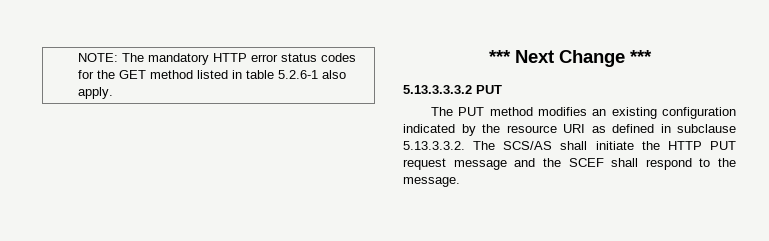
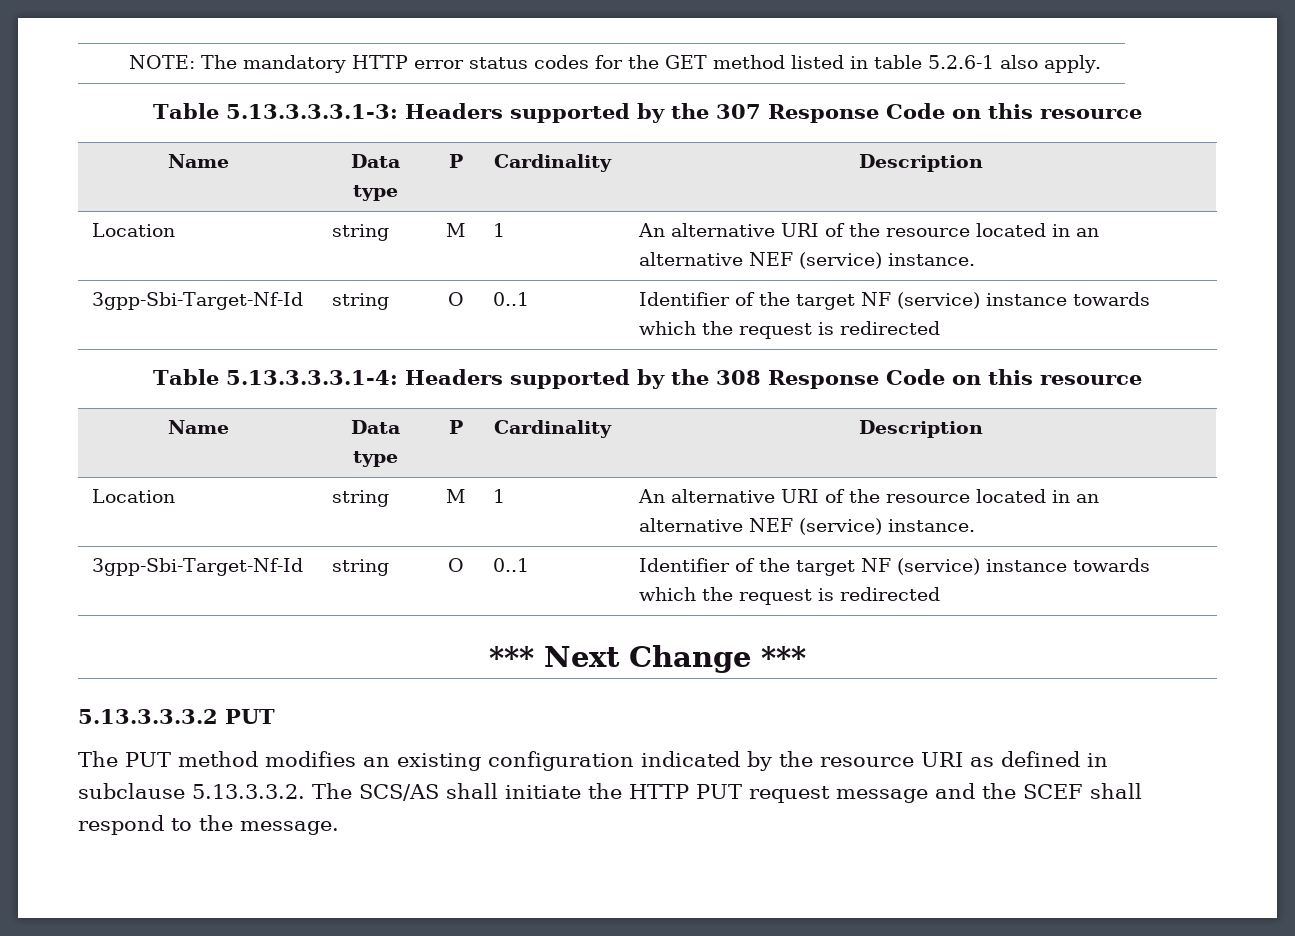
(113, 93) none -> [153,103,1142,123] [168,154,229,168] [350,154,400,168] [352,185,398,201] [448,154,463,168] [494,154,612,172] [859,154,983,172] [92,223,176,237] [332,224,390,241] [446,223,465,237] [493,223,506,237] [638,223,1100,237] [639,252,976,269] [92,292,304,310] [332,293,390,310] [447,292,464,306] [493,292,530,306] [639,292,1151,310] [639,321,941,339] [153,369,1142,389] [168,420,229,434] [350,420,400,434] [352,451,398,467] [448,420,463,434] [494,420,612,438] [859,420,983,438] [92,489,176,503] [332,490,390,507] [446,489,465,503] [493,489,506,503] [638,489,1100,503] [639,518,976,535] [92,558,304,576] [332,559,390,576] [447,558,464,572] [493,558,530,572] [639,558,1151,576] [639,587,941,605] // Table 5.13.3.3.3.1-3: Headers supported by the 307 Response Code on this resource // Name | Data type | P | Cardinality | Description // Location | string | M | 1 | An alternative URI of the resource located in an alternative NEF (service) instance. // 3gpp-Sbi-Target-Nf-Id | string | O | 0..1 | Identifier of the target NF (service) instance towards which the request is redirected // Table 5.13.3.3.3.1-4: Headers supported by the 308 Response Code on this resource // Name | Data type | P | Cardinality | Description // Location | string | M | 1 | An alternative URI of the resource located in an alternative NEF (service) instance. // 3gpp-Sbi-Target-Nf-Id | string | O | 0..1 | Identifier of the target NF (service) instance towards which the request is redirected

